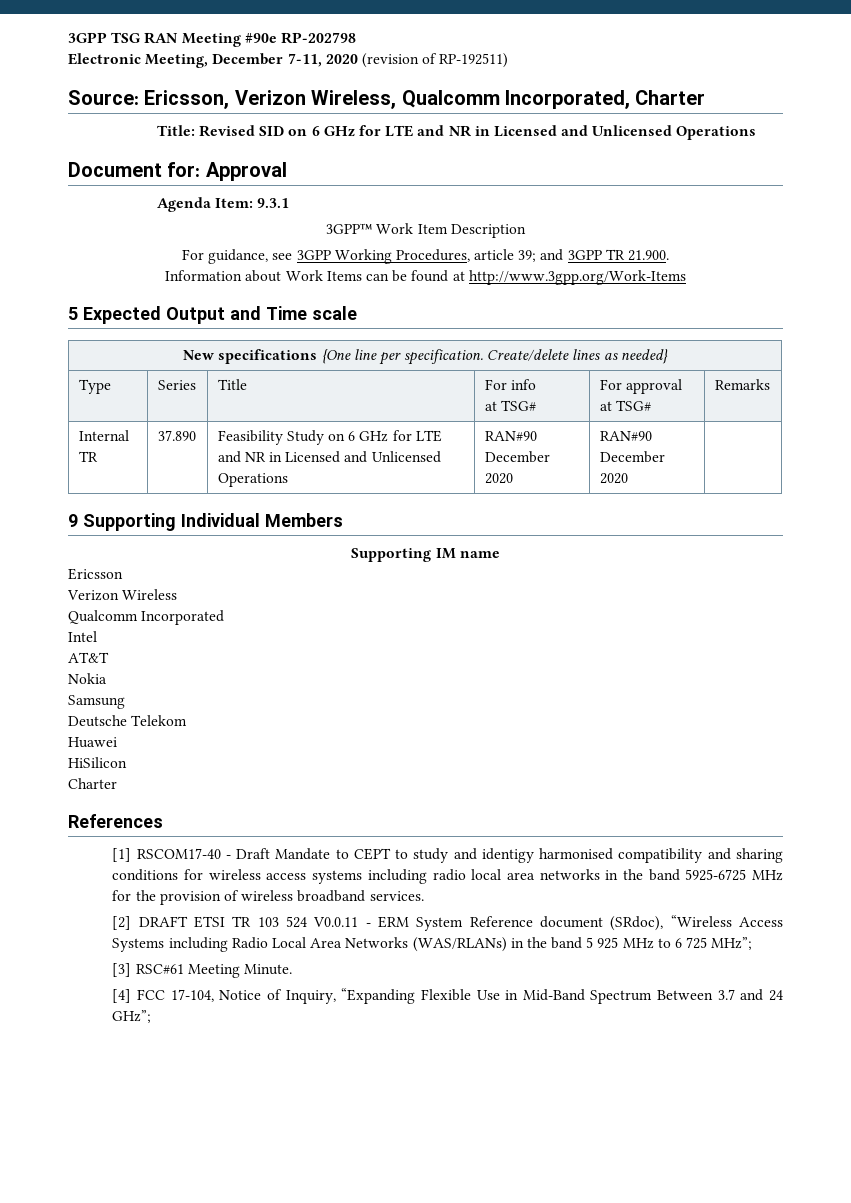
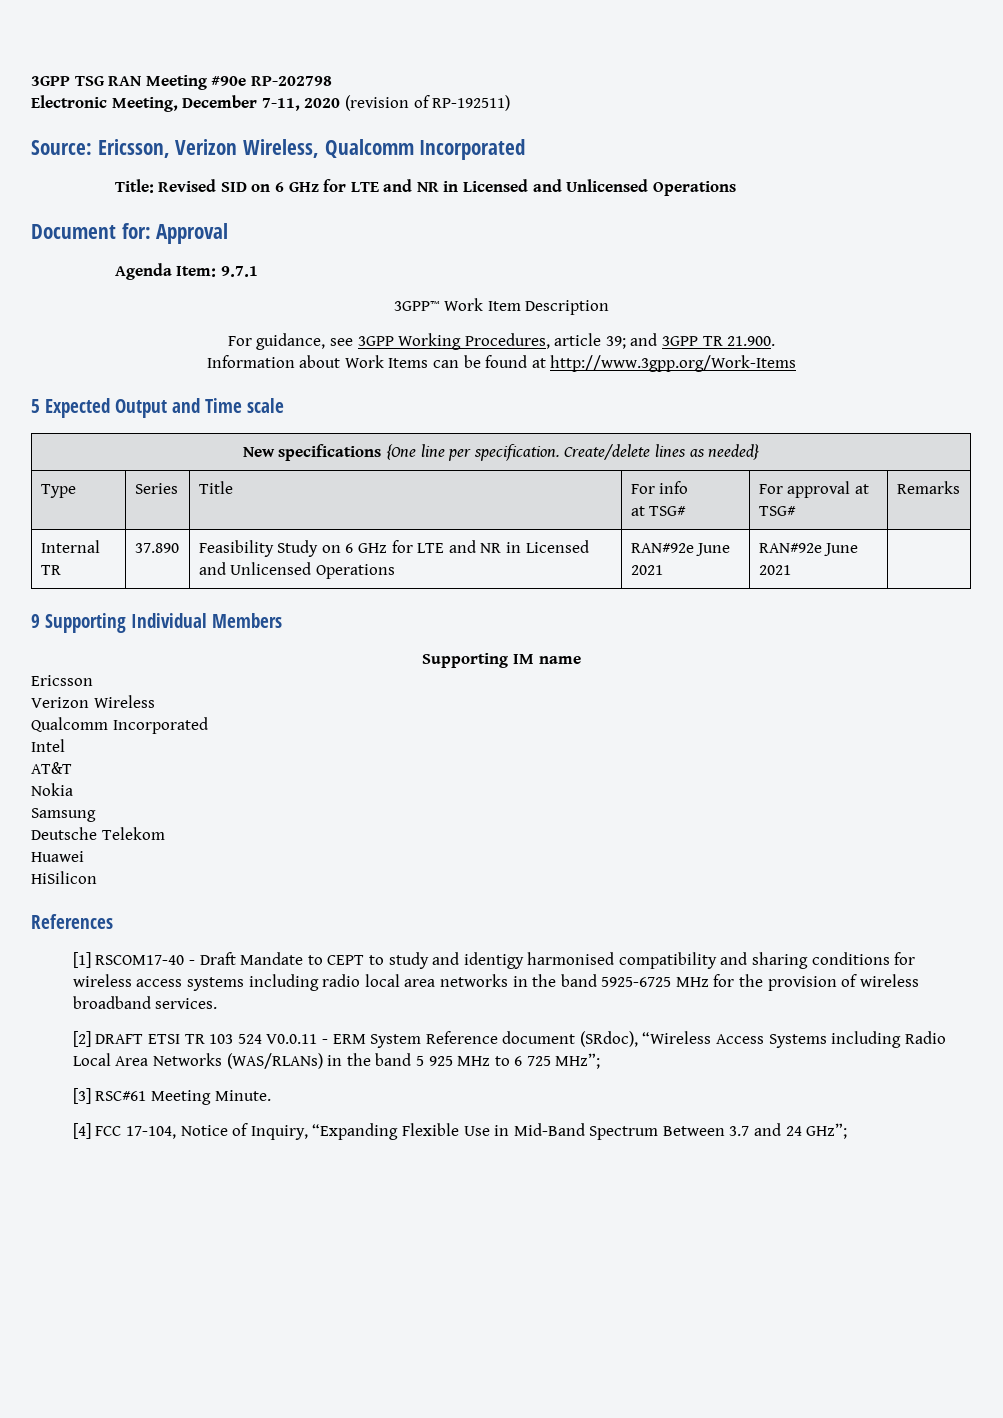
[505,90,706,109] Incorporated, Charter -> [419,139,526,160] Incorporated
[257,198,290,208] 9.3.1 -> [220,266,258,277] 9.7.1
[484,431,537,441] [484,451,550,463] [484,473,513,484] [599,431,652,441] [599,451,665,463] [599,473,628,484] RAN#90 December 2020 | RAN#90 December 2020 -> [630,543,731,556] [630,565,663,575] [758,543,859,556] [758,565,791,575] RAN#92e June 2021 | RAN#92e June 2021
[68,778,117,789] // Charter -> (97, 877) none

